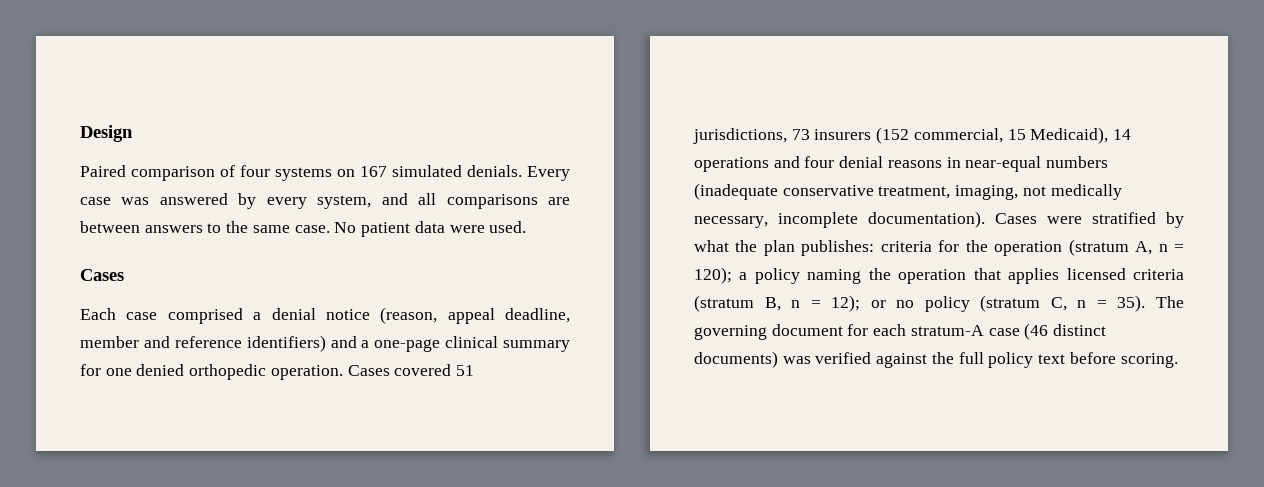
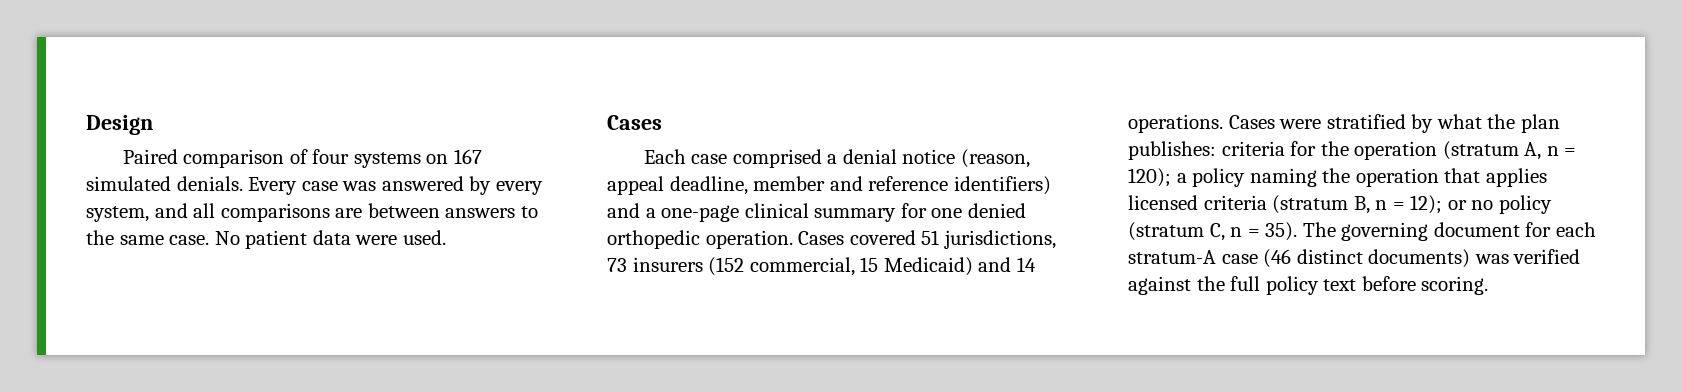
[1030,127,1132,144] [694,156,1109,172] [694,183,1122,200] [694,211,985,228] Medicaid), 14 operations and four denial reasons in near-equal numbers (inadequate conservative treatment, imaging, not medically necessary, incomplete documentation). -> [883,257,1036,276] [1128,114,1223,133] Medicaid) and 14 operations.

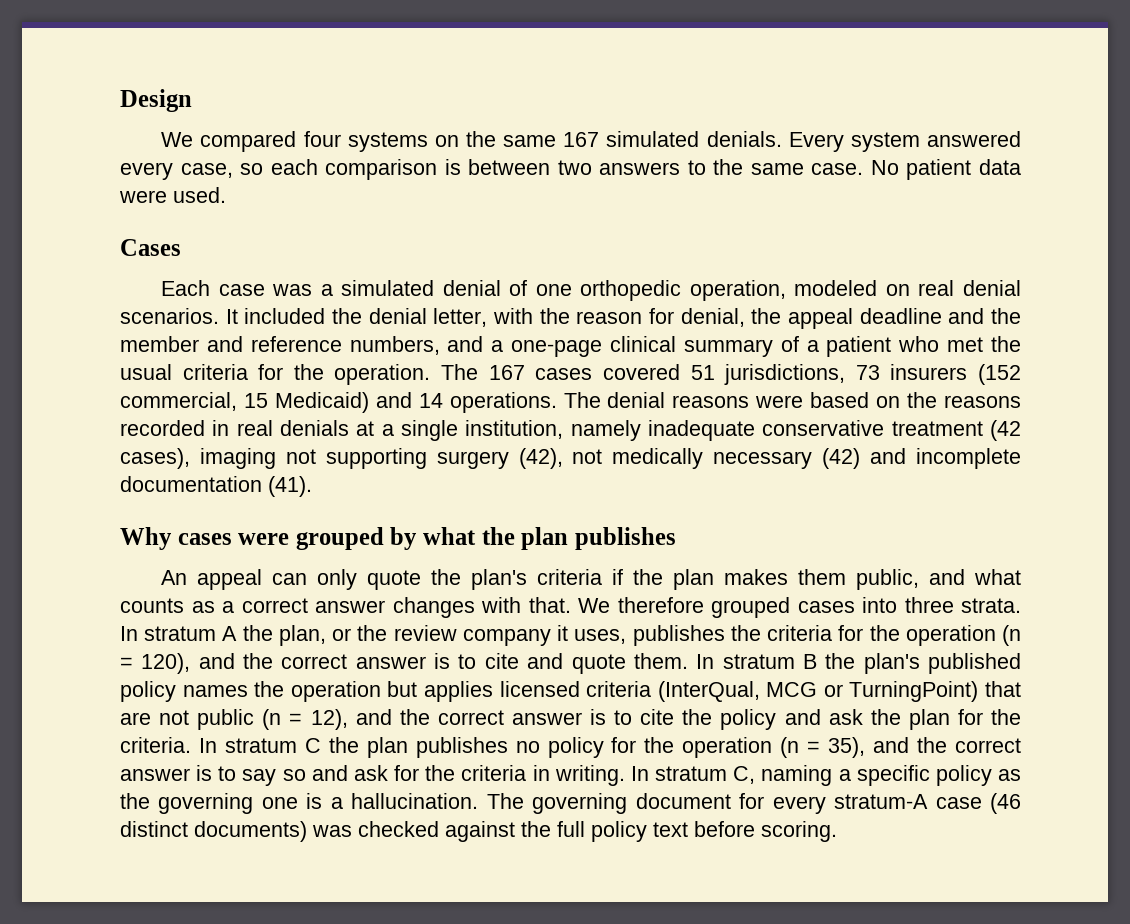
[122,149,308,168] Paired comparison of -> [161,131,297,152] We compared
(449, 159) none -> [465,131,557,147] the same
[301,176,543,195] [86,203,440,222] case was answered by every system, and all comparisons are between -> [850,131,1021,152] [120,159,592,180] system answered every case, so each comparison is between two
[732,149,1030,168] [607,176,748,195] comprised a denial notice (reason, appeal deadline, -> [272,280,1021,301] [120,308,1021,329] was a simulated denial of one orthopedic operation, modeled on real denial scenarios. It included the denial letter, with the reason for denial, the appeal deadline and the
[953,176,1051,195] identifiers) -> [349,336,440,355] numbers,
[900,203,1026,218] [607,230,845,249] for one denied orthopedic operation. Cases -> [780,336,1022,357] [120,364,593,385] of a patient who met the usual criteria for the operation. The 167 cases
[1228,114,1560,133] [1128,141,1577,160] [1128,168,1481,187] Cases were stratified by what the plan publishes: criteria for the operation (stratum A, n = 120); a policy naming the operation that -> [563,392,1021,408] [120,420,1022,441] [120,448,1021,469] [120,476,312,497] [120,527,676,550] [161,569,1022,590] [120,597,1021,618] [120,625,1022,646] [120,653,1022,674] [120,681,418,702] The denial reasons were based on the reasons recorded in real denials at a single institution, namely inadequate conservative treatment (42 cases), imaging not supporting surgery (42), not medically necessary (42) and incomplete documentation (41). // Why cases were grouped by what the plan publishes // An appeal can only quote the plan's criteria if the plan makes them public, and what counts as a correct answer changes with that. We therefore grouped cases into three strata. In stratum A the plan, or the review company it uses, publishes the criteria for the operation (n = 120), and the correct answer is to cite and quote them. In stratum B the plan's published policy names the operation but
[1272,195,1552,214] [1128,222,1298,241] (stratum B, n = 12); or no policy (stratum C, n = 35). -> [657,681,1022,702] [120,709,1022,730] [120,737,1022,758] [120,765,1021,786] [120,793,479,814] (InterQual, MCG or TurningPoint) that are not public (n = 12), and the correct answer is to cite the policy and ask the plan for the criteria. In stratum C the plan publishes no policy for the operation (n = 35), and the correct answer is to say so and ask for the criteria in writing. In stratum C, naming a specific policy as the governing one is a hallucination.
[1555,222,1596,237] each -> [772,796,826,814] every
[1513,249,1581,264] verified -> [358,821,439,837] checked

